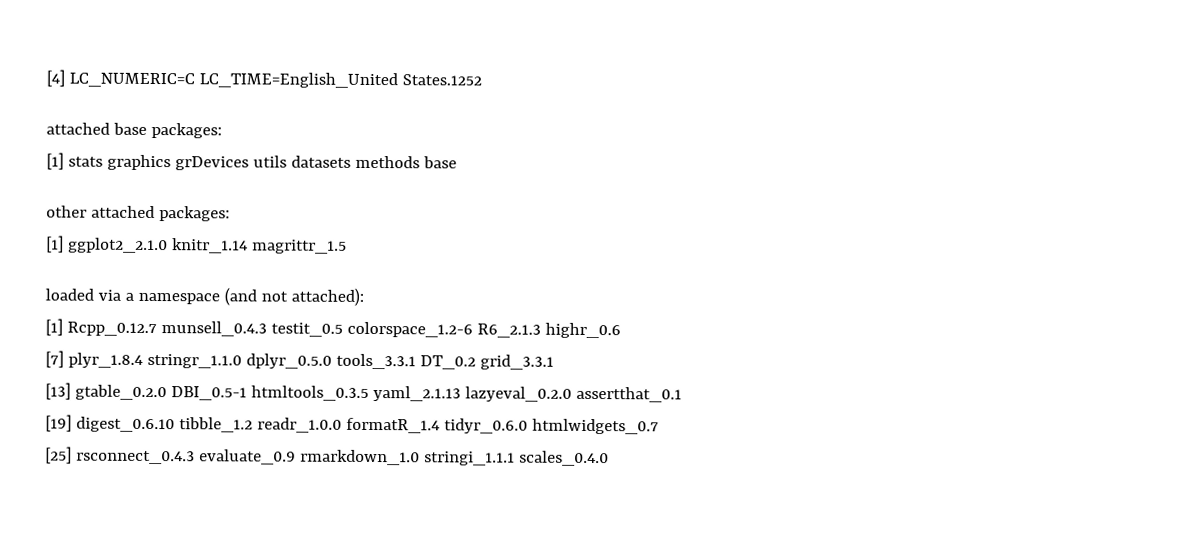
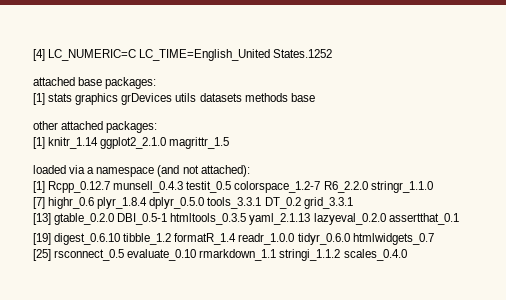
[67,237,248,254] ggplot2_2.1.0 knitr_1.14 -> [48,137,167,149] knitr_1.14 ggplot2_2.1.0
[346,321,621,339] colorspace_1.2-6 R6_2.1.3 highr_0.6 -> [234,181,433,193] colorspace_1.2-7 R6_2.2.0 stringr_1.1.0
[67,352,242,369] plyr_1.8.4 stringr_1.1.0 -> [48,197,148,209] highr_0.6 plyr_1.8.4
[256,417,440,434] readr_1.0.0 formatR_1.4 -> [174,233,295,245] formatR_1.4 readr_1.0.0
[75,449,515,466] rsconnect_0.4.3 evaluate_0.9 rmarkdown_1.0 stringi_1.1.1 -> [54,249,341,261] rsconnect_0.5 evaluate_0.10 rmarkdown_1.1 stringi_1.1.2

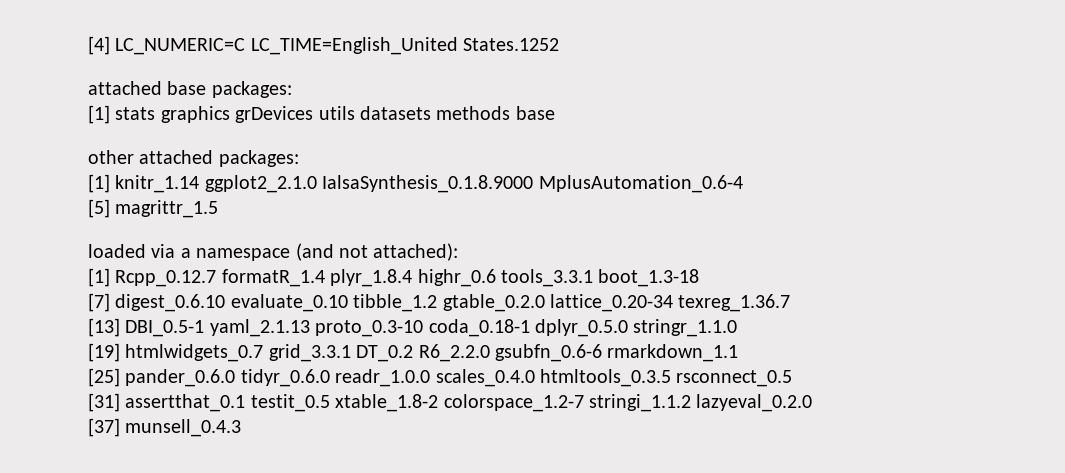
(167, 143) none -> [322,175,743,193] [88,199,110,218] IalsaSynthesis_0.1.8.9000 MplusAutomation_0.6-4 // [5]
[113,181,433,193] [33,197,353,209] [33,213,459,225] [33,233,434,245] [33,249,407,261] munsell_0.4.3 testit_0.5 colorspace_1.2-7 R6_2.2.0 stringr_1.1.0 // [7] highr_0.6 plyr_1.8.4 dplyr_0.5.0 tools_3.3.1 DT_0.2 grid_3.3.1 // [13] gtable_0.2.0 DBI_0.5-1 htmltools_0.3.5 yaml_2.1.13 lazyeval_0.2.0 assertthat_0.1 // [19] digest_0.6.10 tibble_1.2 formatR_1.4 readr_1.0.0 tidyr_0.6.0 htmlwidgets_0.7 // [25] rsconnect_0.5 evaluate_0.10 rmarkdown_1.1 stringi_1.1.2 scales_0.4.0 -> [221,269,700,287] [88,293,791,312] [88,318,738,337] [88,343,739,362] [88,368,793,387] [88,393,813,412] [88,418,242,437] formatR_1.4 plyr_1.8.4 highr_0.6 tools_3.3.1 boot_1.3-18 // [7] digest_0.6.10 evaluate_0.10 tibble_1.2 gtable_0.2.0 lattice_0.20-34 texreg_1.36.7 // [13] DBI_0.5-1 yaml_2.1.13 proto_0.3-10 coda_0.18-1 dplyr_0.5.0 stringr_1.1.0 // [19] htmlwidgets_0.7 grid_3.3.1 DT_0.2 R6_2.2.0 gsubfn_0.6-6 rmarkdown_1.1 // [25] pander_0.6.0 tidyr_0.6.0 readr_1.0.0 scales_0.4.0 htmltools_0.3.5 rsconnect_0.5 // [31] assertthat_0.1 testit_0.5 xtable_1.8-2 colorspace_1.2-7 stringi_1.1.2 lazyeval_0.2.0 // [37] munsell_0.4.3

